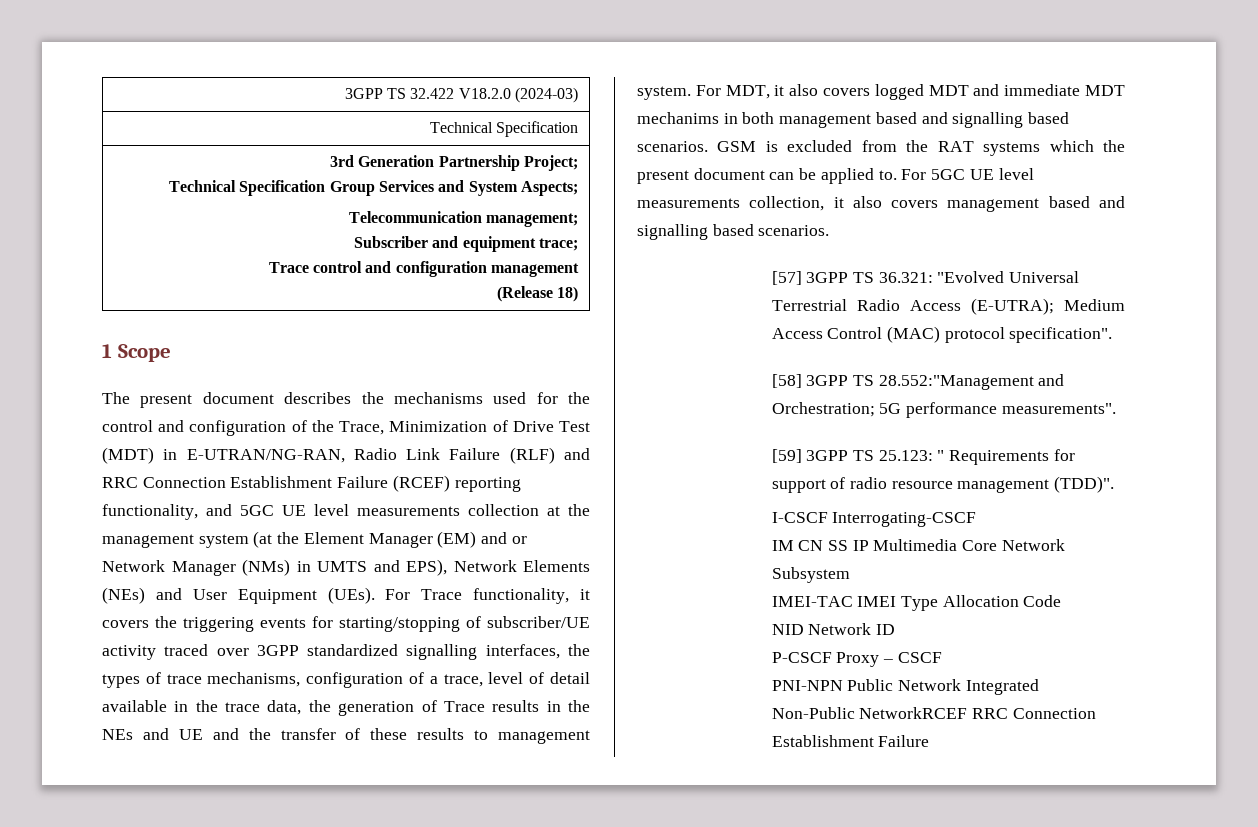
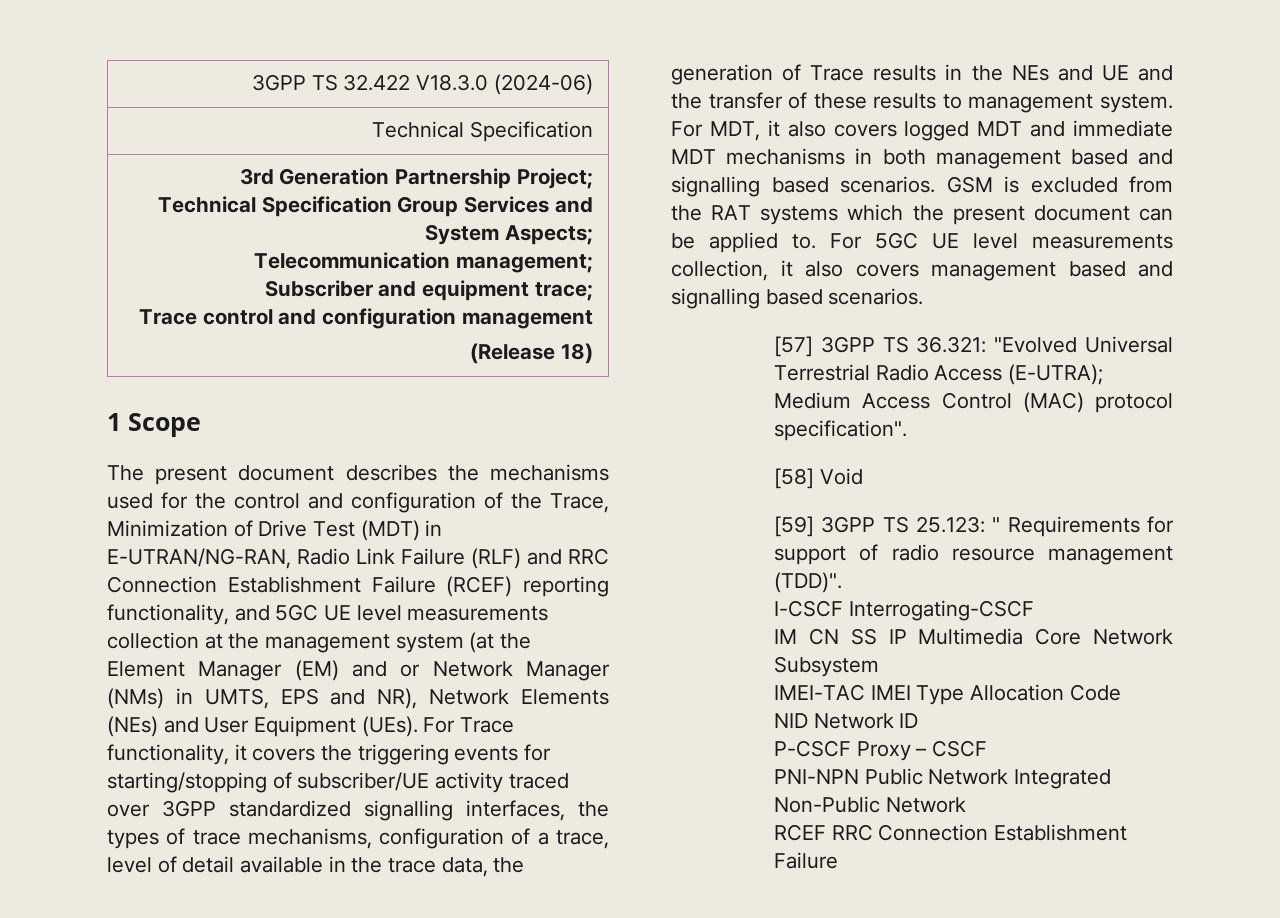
[458,87,578,103] V18.2.0 (2024-03) -> [416,74,593,95] V18.3.0 (2024-06)
[317,559,447,576] UMTS and EPS), -> [204,688,418,709] UMTS, EPS and NR),
[637,112,719,124] mechanims -> [726,148,846,165] mechanisms
[806,374,1065,390] [771,402,1116,418] 3GPP TS 28.552:"Management and Orchestration; 5G performance measurements". -> [819,468,863,485] Void
[859,707,968,719] NetworkRCEF -> [885,797,966,813] [774,824,827,841] Network // RCEF

